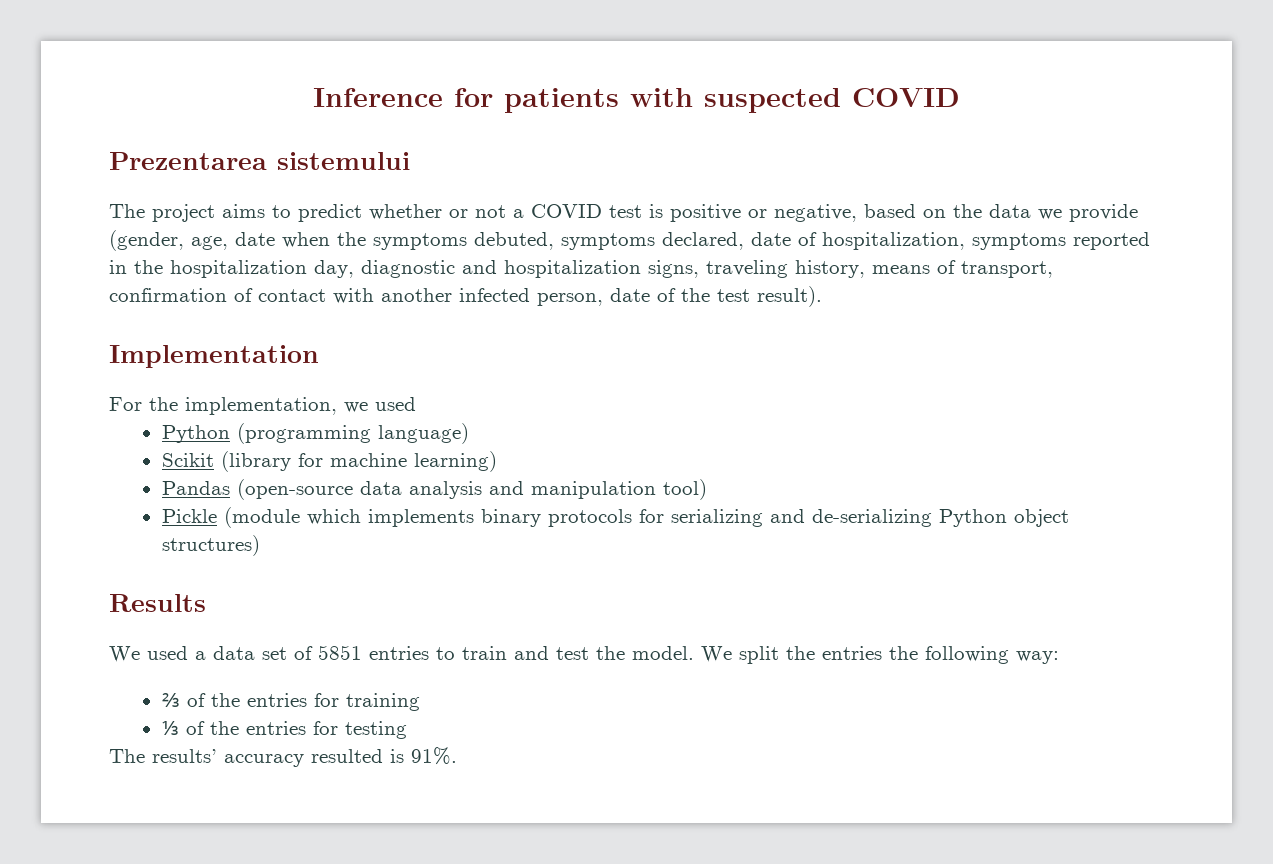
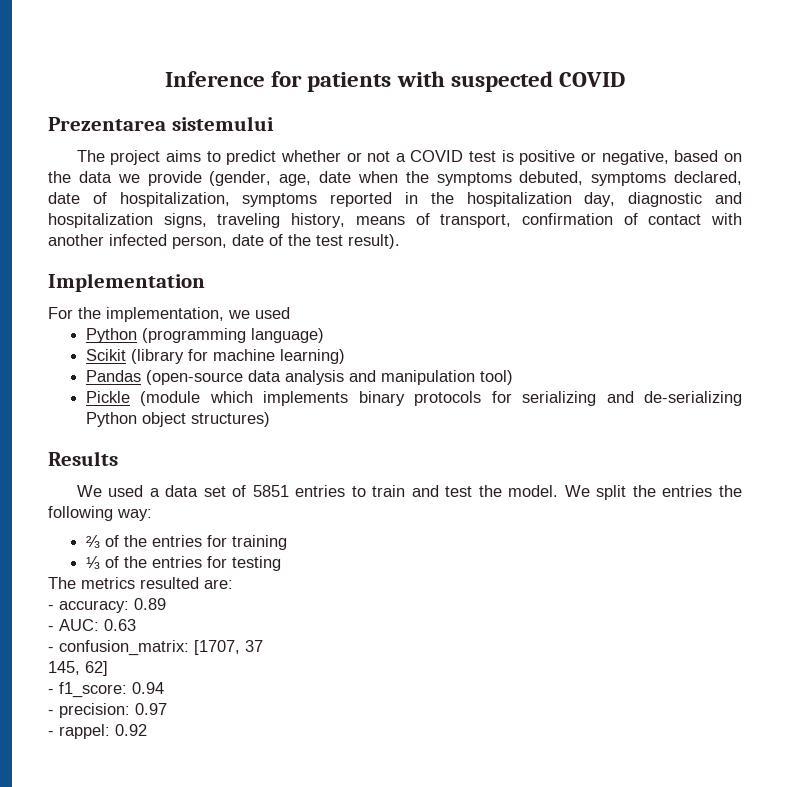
[152,747,457,767] results’ accuracy resulted is 91%. -> [81,577,233,589] [48,598,166,613] [48,619,136,631] [48,640,263,656] [48,661,108,676] [48,682,164,698] [48,703,167,718] [48,724,147,739] metrics resulted are: // - accuracy: 0.89 // - AUC: 0.63 // - confusion_matrix: [1707, 37 // 145, 62] // - f1_score: 0.94 // - precision: 0.97 // - rappel: 0.92

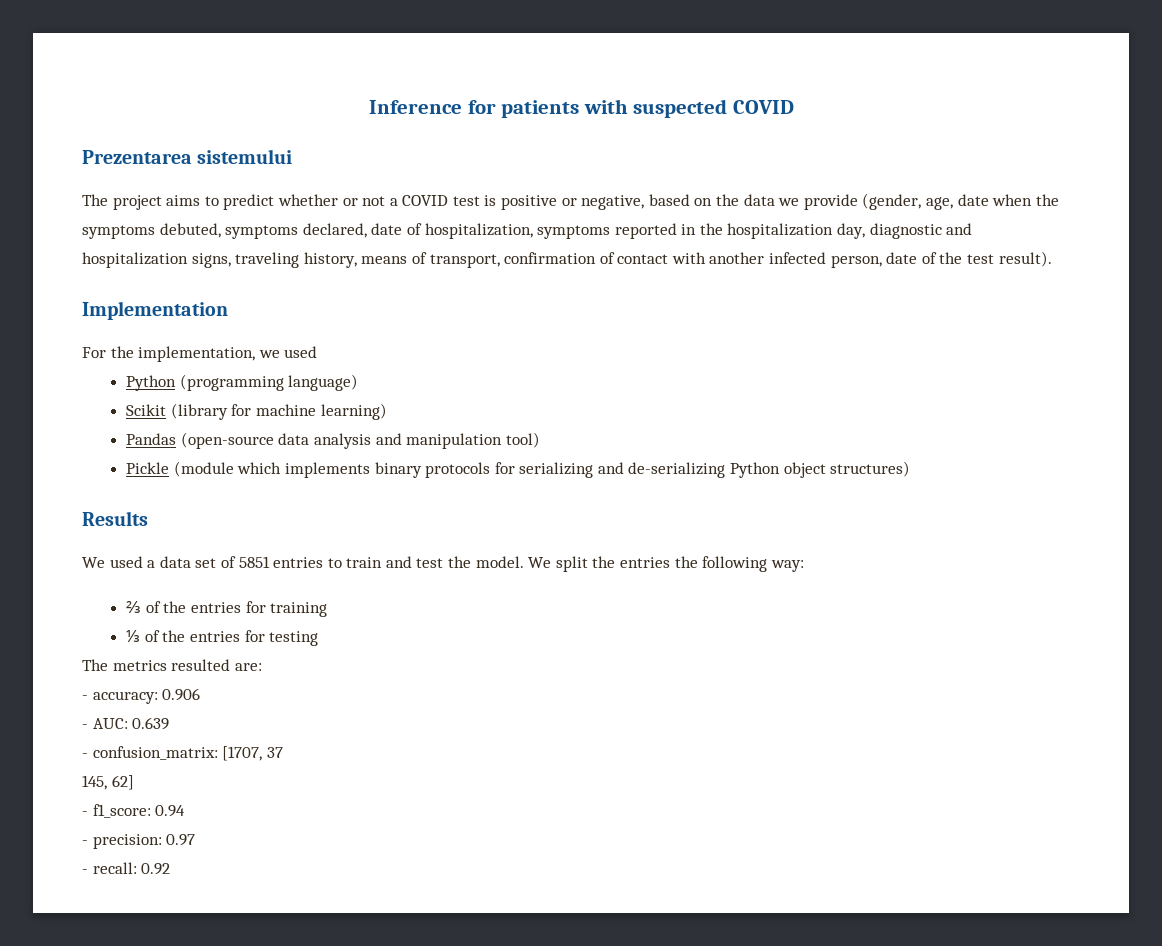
[134,598,166,610] 0.89 -> [162,688,201,701] 0.906
[104,619,136,631] 0.63 -> [132,717,170,730] 0.639
[59,724,110,739] rappel: -> [92,862,137,874] recall:

